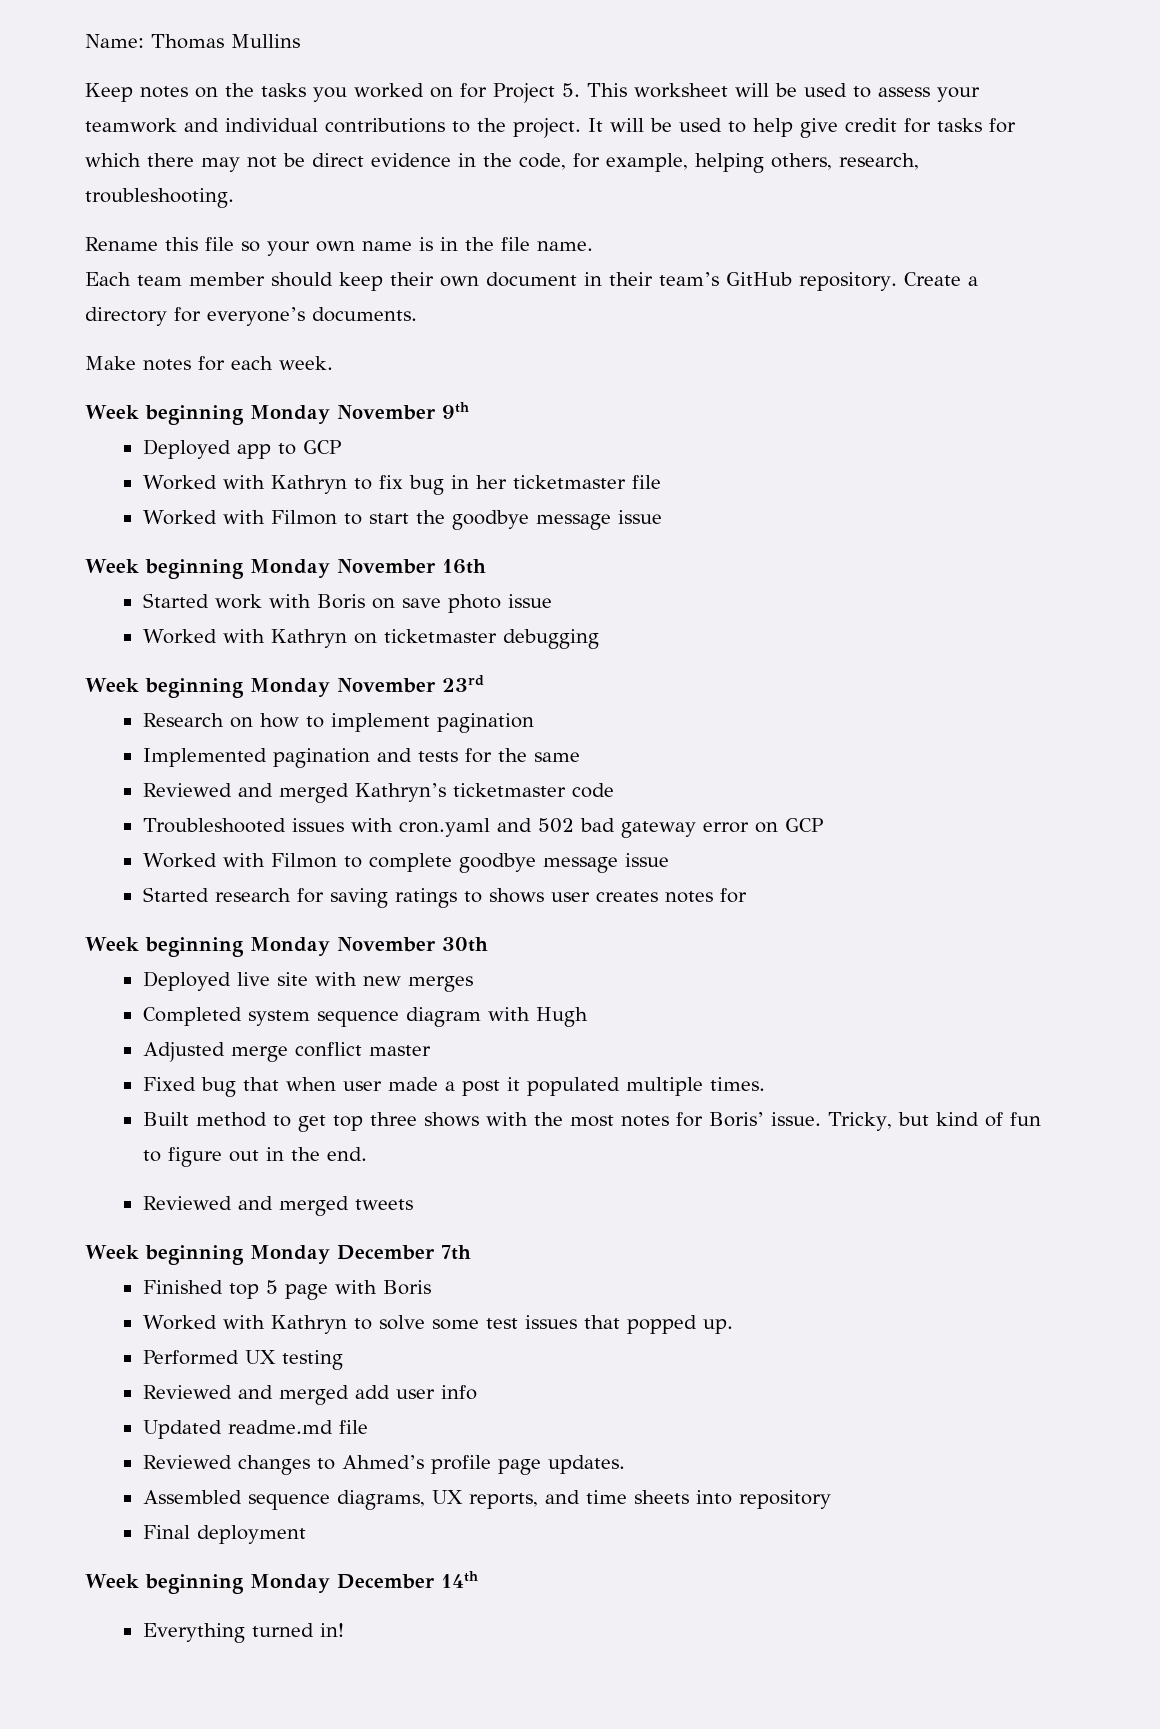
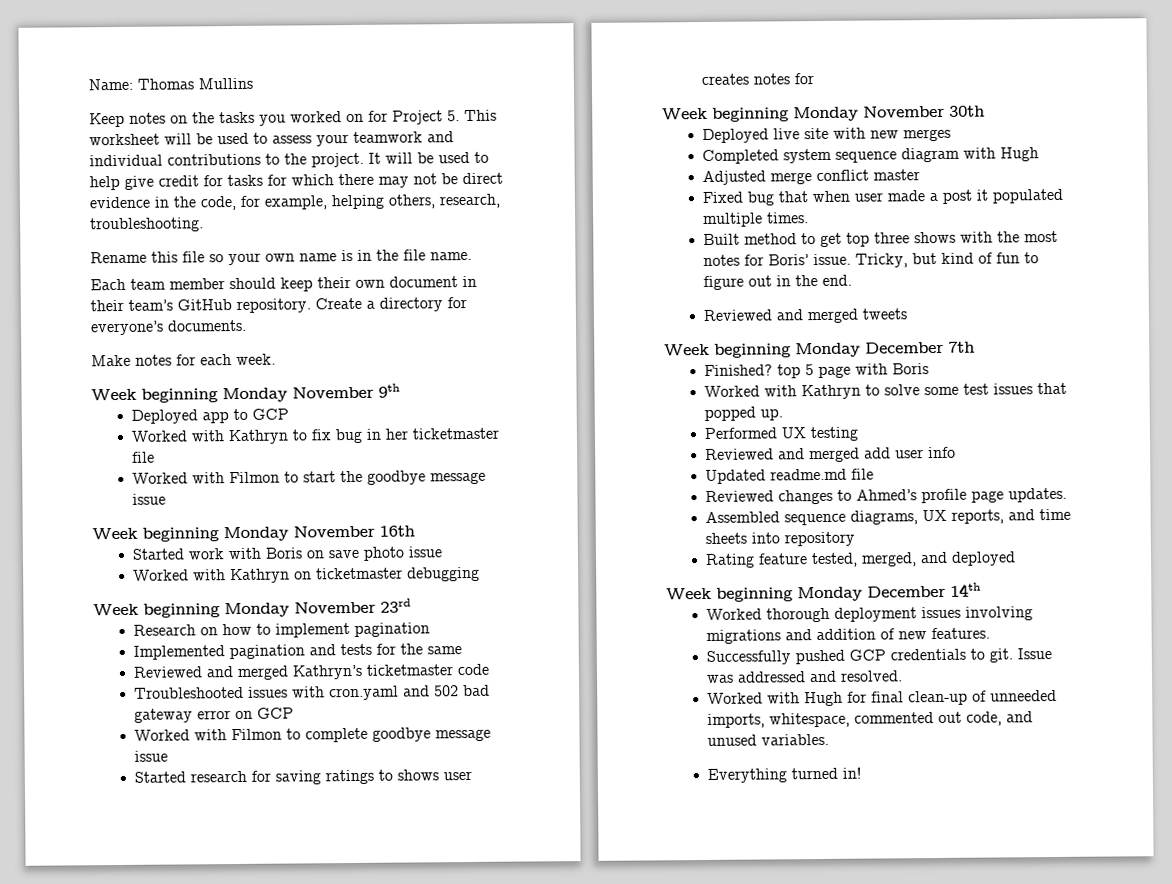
[142,1280,223,1294] Finished -> [704,364,774,376] Finished?
[142,1525,306,1544] Final deployment -> [705,551,1017,568] Rating feature tested, merged, and deployed
(478, 1579) none -> [706,606,1034,623] [706,627,991,644] [706,648,1053,665] [706,670,904,683] [707,689,1058,707] [707,711,1034,728] [707,733,830,746] // Worked thorough deployment issues involving migrations and addition of new features. // Successfully pushed GCP credentials to git. Issue was addressed and resolved. // Worked with Hugh for final clean-up of unneeded imports, whitespace, commented out code, and unused variables.

